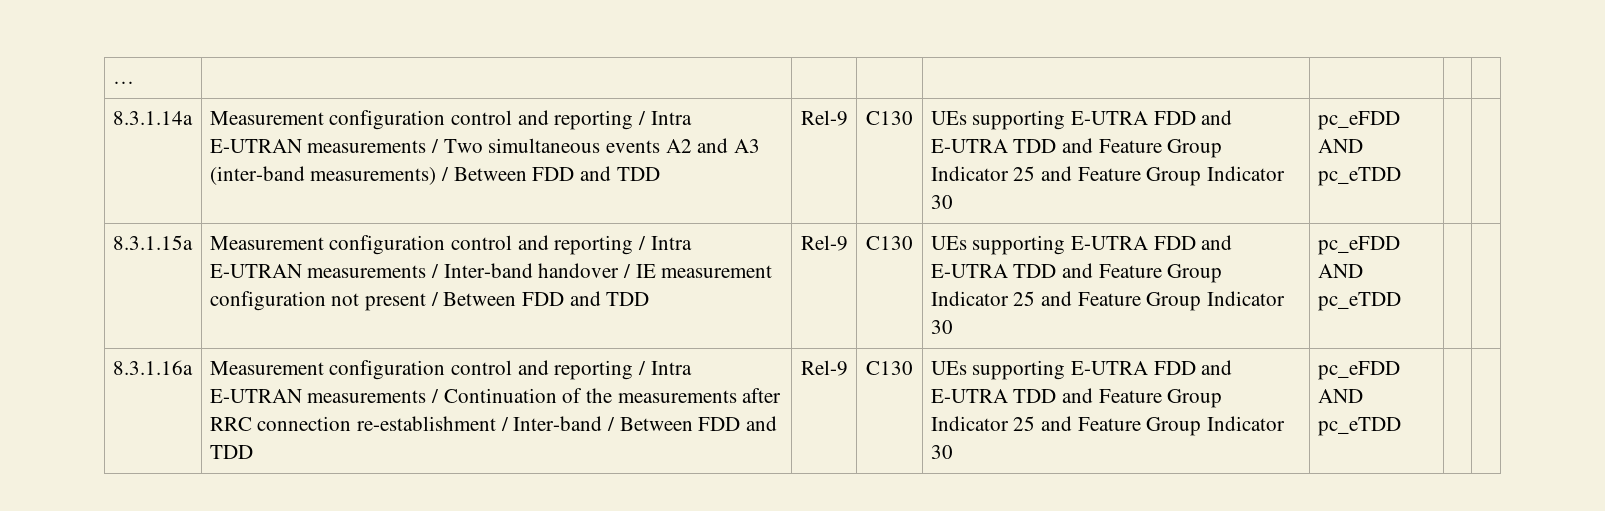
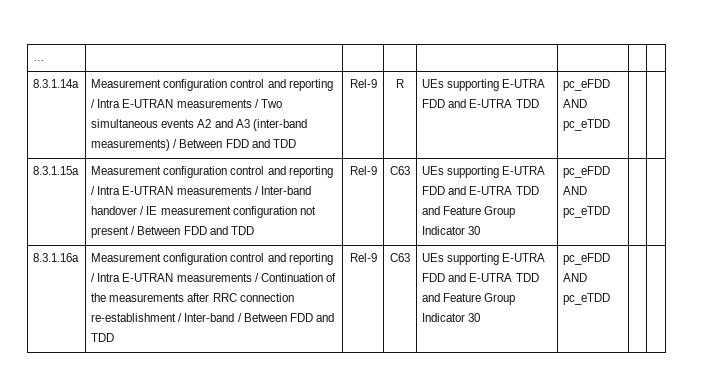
[866,111,913,125] [930,110,1233,130] [930,138,1223,158] [930,166,1286,186] [930,195,953,209] C130 | UEs supporting E-UTRA FDD and E-UTRA TDD and Feature Group Indicator 25 and Feature Group Indicator 30 -> [396,79,404,88] [422,79,546,91] [422,99,539,108] R | UEs supporting E-UTRA FDD and E-UTRA TDD
[866,236,913,250] C130 -> [390,166,410,175] C63
[1013,291,1286,311] 25 and Feature Group Indicator -> (466, 230) none
[866,361,913,375] C130 -> [390,253,410,262] C63
[1013,416,1286,436] 25 and Feature Group Indicator -> (466, 317) none

